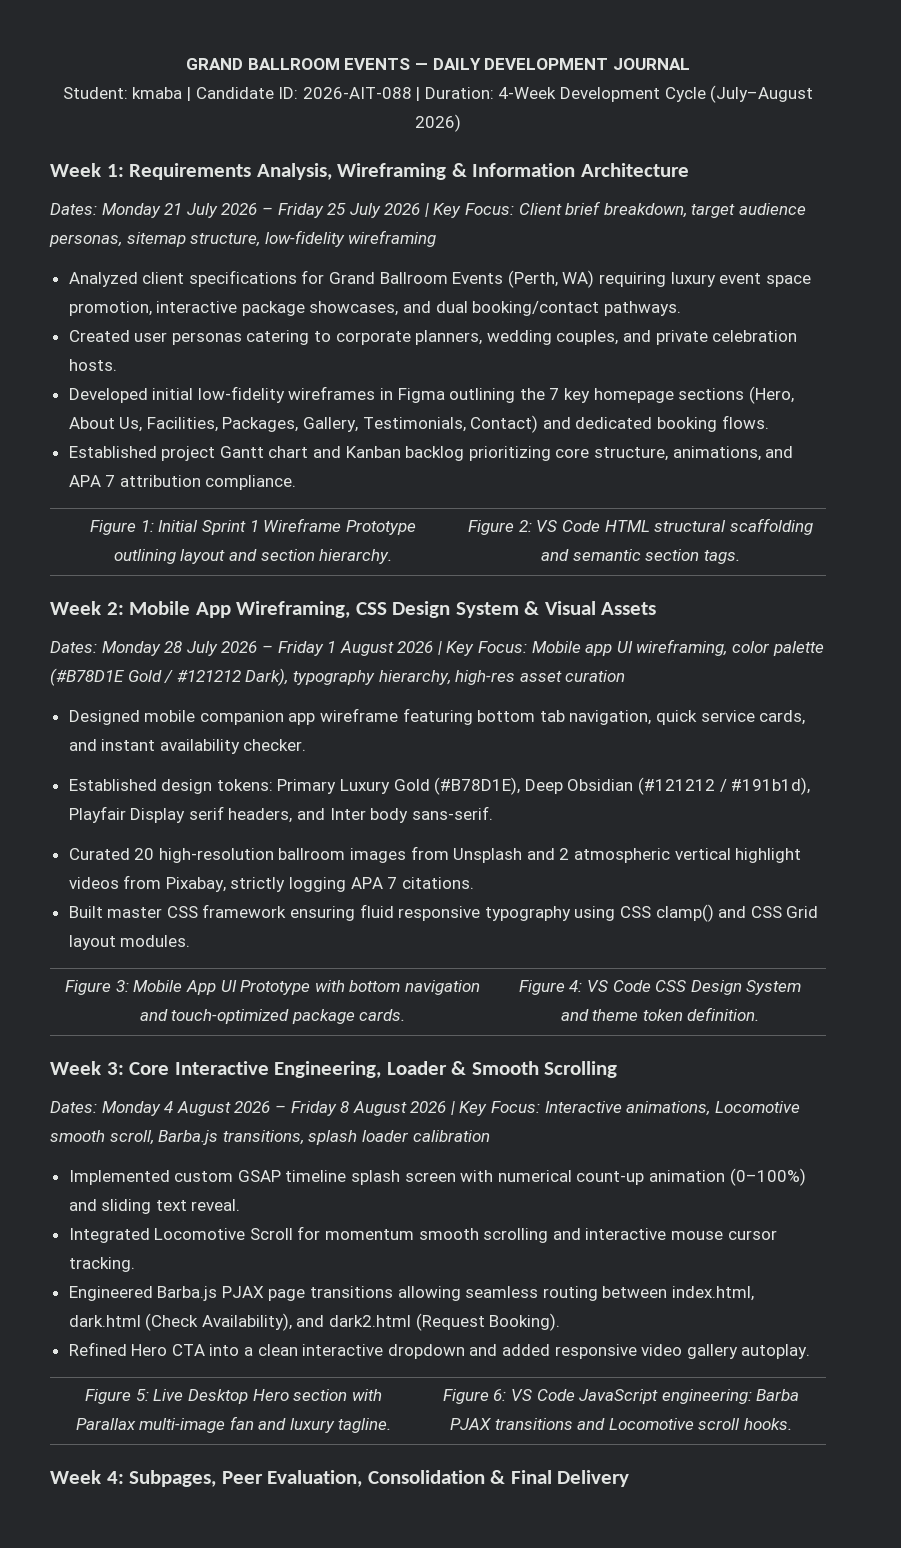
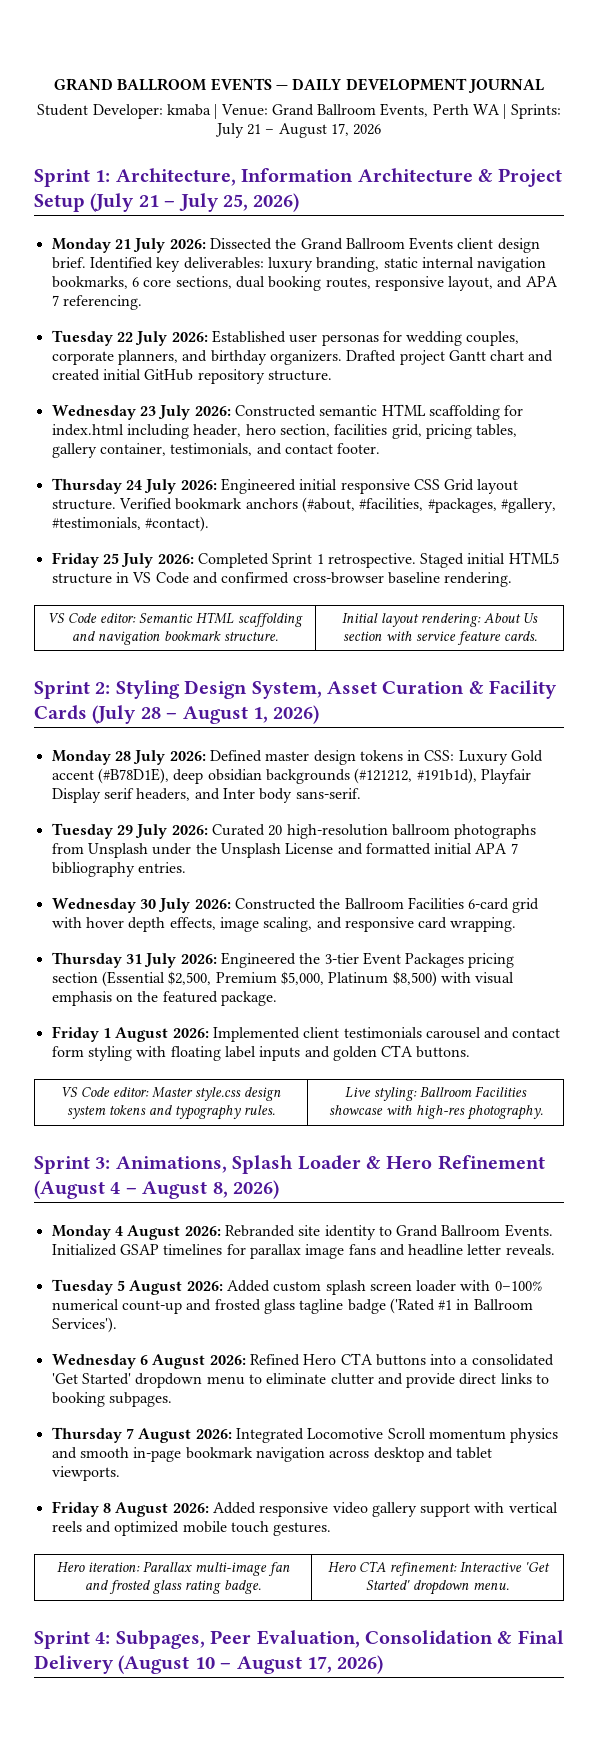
[62,85,814,103] [415,114,461,132] [50,163,689,180] [50,201,807,218] [49,230,437,247] [68,270,811,288] [68,301,681,316] [68,330,798,345] [68,359,117,371] [68,386,794,404] [68,415,769,433] [68,446,794,461] [68,475,297,490] [90,518,416,535] [113,549,393,564] [468,518,813,535] [541,549,740,564] [50,601,657,618] [50,639,824,656] [50,668,626,686] [68,708,806,725] [68,739,307,754] [68,777,727,795] Student: kmaba | Candidate ID: 2026-AIT-088 | Duration: 4-Week Development Cycle (July–August 2026) // Week 1: Requirements Analysis, Wireframing & Information Architecture // Dates: Monday 21 July 2026 – Friday 25 July 2026 | Key Focus: Client brief breakdown, target audience personas, sitemap structure, low-fidelity wireframing // Analyzed client specifications for Grand Ballroom Events (Perth, WA) requiring luxury event space promotion, interactive package showcases, and dual booking/contact pathways. // Created user personas catering to corporate planners, wedding couples, and private celebration hosts. // Developed initial low-fidelity wireframes in Figma outlining the 7 key homepage sections (Hero, About Us, Facilities, Packages, Gallery, Testimonials, Contact) and dedicated booking flows. // Established project Gantt chart and Kanban backlog prioritizing core structure, animations, and APA 7 attribution compliance. // Figure 1: Initial Sprint 1 Wireframe Prototype outlining layout and section hierarchy. | Figure 2: VS Code HTML structural scaffolding and semantic section tags. // Week 2: Mobile App Wireframing, CSS Design System & Visual Assets // Dates: Monday 28 July 2026 – Friday 1 August 2026 | Key Focus: Mobile app UI wireframing, color palette (#B78D1E Gold / #121212 Dark), typography hierarchy, high-res asset curation // Designed mobile companion app wireframe featuring bottom tab navigation, quick service cards, and instant availability checker. // Established design tokens: Primary Luxury Gold (#B78D1E), Deep Obsidian (#121212 / -> [37,103,561,119] [214,123,382,138] [34,168,563,187] [34,193,300,212] [51,237,540,253] [51,257,547,272] [51,276,558,291] [51,295,142,310] [51,330,520,346] [51,350,554,365] [51,369,332,384] [51,404,524,420] [51,424,518,439] [51,443,381,458] [51,478,519,494] [51,497,556,513] [51,516,209,532] [51,552,559,568] [51,572,513,587] [48,612,303,627] [72,631,278,645] [342,613,538,627] [342,631,537,645] [34,680,558,699] [34,705,320,724] [51,750,544,765] [51,768,413,784] Student Developer: kmaba | Venue: Grand Ballroom Events, Perth WA | Sprints: July 21 – August 17, 2026 // Sprint 1: Architecture, Information Architecture & Project Setup (July 21 – July 25, 2026) // Monday 21 July 2026: Dissected the Grand Ballroom Events client design brief. Identified key deliverables: luxury branding, static internal navigation bookmarks, 6 core sections, dual booking routes, responsive layout, and APA 7 referencing. // Tuesday 22 July 2026: Established user personas for wedding couples, corporate planners, and birthday organizers. Drafted project Gantt chart and created initial GitHub repository structure. // Wednesday 23 July 2026: Constructed semantic HTML scaffolding for index.html including header, hero section, facilities grid, pricing tables, gallery container, testimonials, and contact footer. // Thursday 24 July 2026: Engineered initial responsive CSS Grid layout structure. Verified bookmark anchors (#about, #facilities, #packages, #gallery, #testimonials, #contact). // Friday 25 July 2026: Completed Sprint 1 retrospective. Staged initial HTML5 structure in VS Code and confirmed cross-browser baseline rendering. // VS Code editor: Semantic HTML scaffolding and navigation bookmark structure. | Initial layout rendering: About Us section with service feature cards. // Sprint 2: Styling Design System, Asset Curation & Facility Cards (July 28 – August 1, 2026) // Monday 28 July 2026: Defined master design tokens in CSS: Luxury Gold accent (#B78D1E), deep obsidian backgrounds (#121212,
(493, 813) none -> [51,823,208,839] Tuesday 29 July 2026:
[350,848,407,863] images -> [454,824,537,839] photographs
[526,848,802,863] [68,875,474,892] [68,904,819,922] [68,935,191,950] [65,980,480,995] [139,1009,406,1024] [518,980,802,995] [560,1007,760,1021] [50,1061,618,1078] [50,1101,800,1116] [50,1130,490,1145] [68,1168,806,1186] [68,1199,241,1214] [68,1226,777,1243] [68,1257,135,1272] [68,1286,755,1301] [68,1313,561,1331] [68,1342,811,1359] [85,1389,382,1404] [75,1416,392,1433] [442,1389,800,1404] [450,1418,792,1430] [50,1470,101,1484] and 2 atmospheric vertical highlight videos from Pixabay, strictly logging APA 7 citations. // Built master CSS framework ensuring fluid responsive typography using CSS clamp() and CSS Grid layout modules. // Figure 3: Mobile App UI Prototype with bottom navigation and touch-optimized package cards. | Figure 4: VS Code CSS Design System and theme token definition. // Week 3: Core Interactive Engineering, Loader & Smooth Scrolling // Dates: Monday 4 August 2026 – Friday 8 August 2026 | Key Focus: Interactive animations, Locomotive smooth scroll, Barba.js transitions, splash loader calibration // Implemented custom GSAP timeline splash screen with numerical count-up animation (0–100%) and sliding text reveal. // Integrated Locomotive Scroll for momentum smooth scrolling and interactive mouse cursor tracking. // Engineered Barba.js PJAX page transitions allowing seamless routing between index.html, dark.html (Check Availability), and dark2.html (Request Booking). // Refined Hero CTA into a clean interactive dropdown and added responsive video gallery autoplay. // Figure 5: Live Desktop Hero section with Parallax multi-image fan and luxury tagline. | Figure 6: VS Code JavaScript engineering: Barba PJAX transitions and Locomotive scroll hooks. // Week -> [152,843,518,858] [51,862,186,877] [51,897,540,913] [51,917,517,932] [51,952,515,968] [51,971,515,987] [51,991,277,1006] [51,1026,561,1042] [51,1045,471,1061] [61,1087,281,1101] [67,1105,275,1120] [345,1086,527,1101] [328,1105,543,1120] [34,1155,545,1174] [34,1180,279,1199] [51,1224,553,1240] [51,1244,555,1259] [51,1279,542,1295] [51,1298,533,1314] [51,1317,117,1333] [51,1353,554,1369] [51,1373,550,1388] [51,1392,172,1407] [51,1427,559,1443] [51,1447,493,1462] [51,1466,120,1481] [51,1501,558,1517] [51,1521,332,1536] [56,1561,290,1576] [85,1580,261,1594] [327,1561,550,1576] [366,1580,509,1595] [34,1631,90,1649] under the Unsplash License and formatted initial APA 7 bibliography entries. // Wednesday 30 July 2026: Constructed the Ballroom Facilities 6-card grid with hover depth effects, image scaling, and responsive card wrapping. // Thursday 31 July 2026: Engineered the 3-tier Event Packages pricing section (Essential $2,500, Premium $5,000, Platinum $8,500) with visual emphasis on the featured package. // Friday 1 August 2026: Implemented client testimonials carousel and contact form styling with floating label inputs and golden CTA buttons. // VS Code editor: Master style.css design system tokens and typography rules. | Live styling: Ballroom Facilities showcase with high-res photography. // Sprint 3: Animations, Splash Loader & Hero Refinement (August 4 – August 8, 2026) // Monday 4 August 2026: Rebranded site identity to Grand Ballroom Events. Initialized GSAP timelines for parallax image fans and headline letter reveals. // Tuesday 5 August 2026: Added custom splash screen loader with 0–100% numerical count-up and frosted glass tagline badge ('Rated #1 in Ballroom Services'). // Wednesday 6 August 2026: Refined Hero CTA buttons into a consolidated 'Get Started' dropdown menu to eliminate clutter and provide direct links to booking subpages. // Thursday 7 August 2026: Integrated Locomotive Scroll momentum physics and smooth in-page bookmark navigation across desktop and tablet viewports. // Friday 8 August 2026: Added responsive video gallery support with vertical reels and optimized mobile touch gestures. // Hero iteration: Parallax multi-image fan and frosted glass rating badge. | Hero CTA refinement: Interactive 'Get Started' dropdown menu. // Sprint
(630, 1478) none -> [118,1655,384,1674] (August 10 – August 17, 2026)

